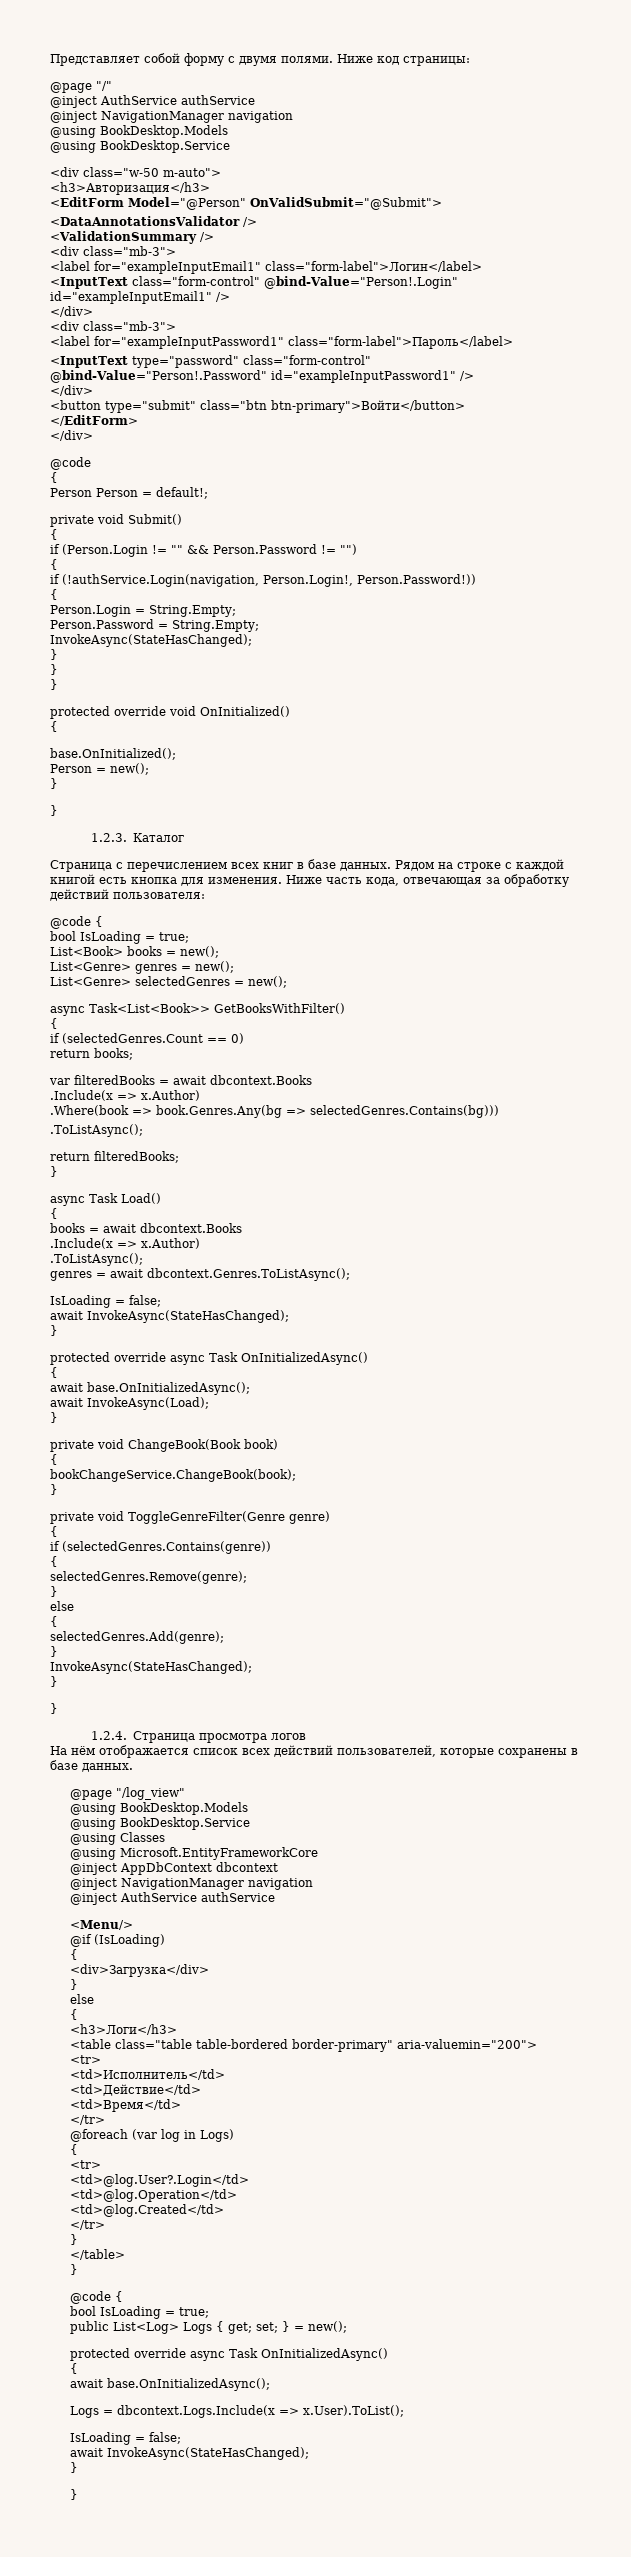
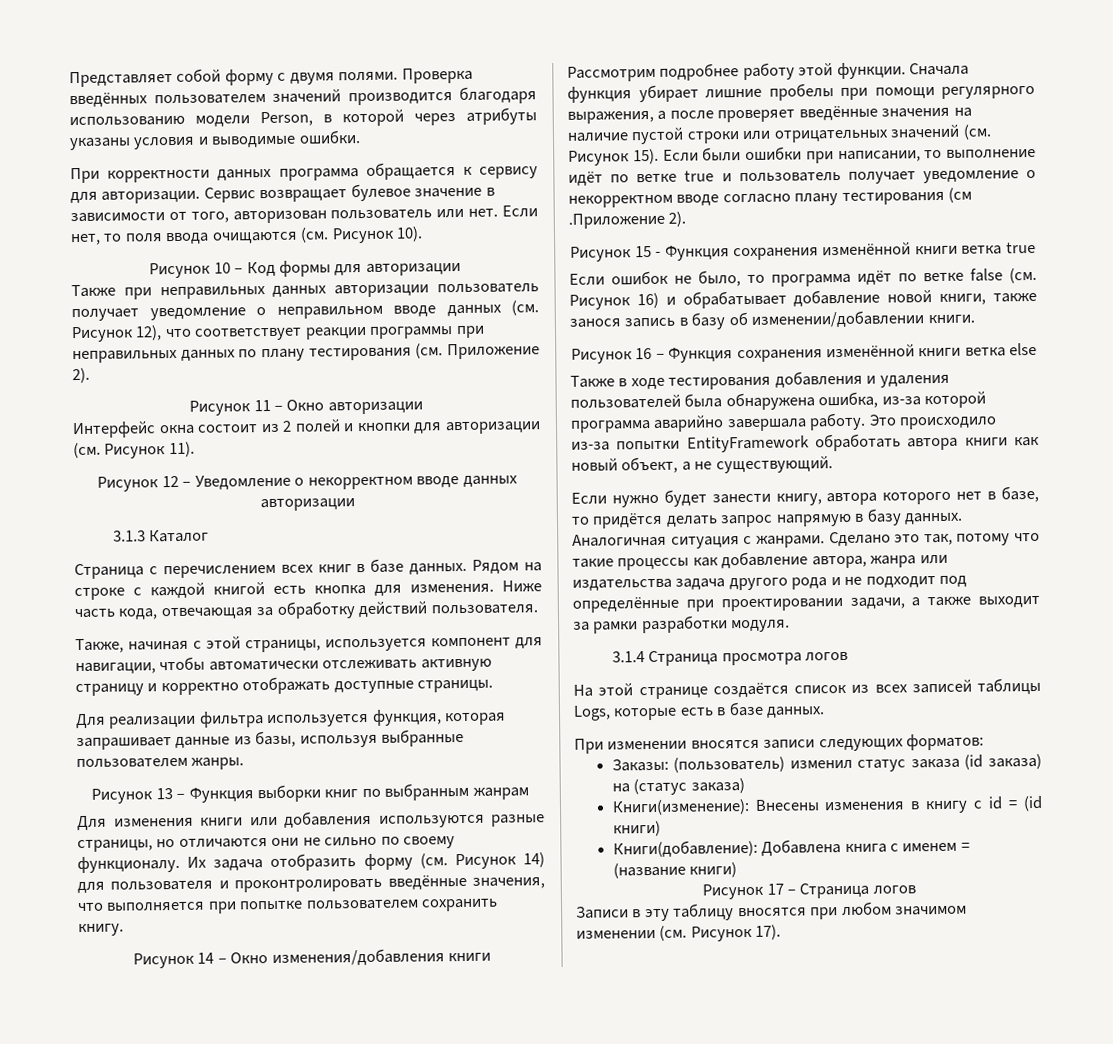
[337,54,470,66] [50,81,112,93] [50,95,255,108] [50,111,293,123] [50,125,228,138] [50,140,230,153] [50,167,221,177] [50,182,210,195] [50,197,442,210] [50,216,257,227] [50,231,214,244] [50,246,176,256] [50,261,482,274] [50,276,458,289] [50,291,230,304] [50,306,93,317] [50,321,176,331] [50,336,513,349] [50,355,371,368] [50,370,474,383] [50,385,93,396] [50,400,465,413] [50,415,138,426] [50,430,93,441] [50,457,91,470] [50,472,58,483] [50,487,208,499] [50,514,182,527] [50,529,58,540] [50,544,357,557] [50,559,58,570] [50,574,476,587] [50,589,58,600] [50,605,236,617] [50,619,259,632] [50,634,252,647] [50,649,58,660] [50,664,58,675] [50,679,58,690] [50,706,290,719] [50,721,58,732] [50,748,176,760] [50,763,149,775] [50,778,58,789] [50,805,58,816] [90,833,127,842] Ниже код страницы: // @page "/" // @inject AuthService authService // @inject NavigationManager navigation // @using BookDesktop.Models // @using BookDesktop.Service // <div class="w-50 m-auto"> // <h3>Авторизация</h3> // <EditForm Model="@Person" OnValidSubmit="@Submit"> // <DataAnnotationsValidator /> // <ValidationSummary /> // <div class="mb-3"> // <label for="exampleInputEmail1" class="form-label">Логин</label> // <InputText class="form-control" @bind-Value="Person!.Login" id="exampleInputEmail1" /> // </div> // <div class="mb-3"> // <label for="exampleInputPassword1" class="form-label">Пароль</label> // <InputText type="password" class="form-control" @bind-Value="Person!.Password" id="exampleInputPassword1" /> // </div> // <button type="submit" class="btn btn-primary">Войти</button> // </EditForm> // </div> // @code // { // Person Person = default!; // private void Submit() // { // if (Person.Login != "" && Person.Password != "") // { // if (!authService.Login(navigation, Person.Login!, Person.Password!)) // { // Person.Login = String.Empty; // Person.Password = String.Empty; // InvokeAsync(StateHasChanged); // } // } // } // protected override void OnInitialized() // { // base.OnInitialized(); // Person = new(); // } // } // 1.2.3. -> [401,67,473,84] [69,86,537,108] [69,107,537,127] [69,130,361,151] [70,162,538,184] [70,183,495,204] [70,205,538,224] [70,226,424,246] [149,260,461,279] [71,283,539,300] [71,300,539,322] [71,325,485,343] [72,343,540,364] [72,367,90,384] [189,399,423,416] [72,419,541,439] [73,441,195,459] [97,474,518,492] [259,498,355,512] [112,530,146,542] Проверка введённых пользователем значений производится благодаря использованию модели Person, в которой через атрибуты указаны условия и выводимые ошибки. // При корректности данных программа обращается к сервису для авторизации. Сервис возвращает булевое значение в зависимости от того, авторизован пользователь или нет. Если нет, то поля ввода очищаются (см. Рисунок 10). // Рисунок 10 – Код формы для авторизации // Также при неправильных данных авторизации пользователь получает уведомление о неправильном вводе данных (см. Рисунок 12), что соответствует реакции программы при неправильных данных по плану тестирования (см. Приложение 2). // Рисунок 11 – Окно авторизации // Интерфейс окна состоит из 2 полей и кнопки для авторизации (см. Рисунок 11). // Рисунок 12 – Уведомление о некорректном вводе данных авторизации // 3.1.3
[113,892,205,899] [50,916,103,929] [50,931,189,944] [50,946,219,958] [50,961,234,974] [50,976,287,988] [50,1003,345,1016] [50,1018,58,1029] [50,1033,244,1044] [50,1048,133,1060] [49,1075,312,1085] [50,1090,200,1101] [50,1105,499,1118] [50,1124,143,1137] [50,1151,179,1163] [50,1166,58,1177] [50,1193,161,1206] [50,1208,58,1219] [50,1223,242,1233] [50,1238,200,1249] [50,1253,143,1266] [50,1268,350,1281] [50,1295,161,1308] [50,1310,289,1323] [50,1325,58,1336] [50,1352,368,1365] [50,1367,58,1378] [50,1382,250,1395] [50,1397,209,1410] [50,1412,58,1423] [50,1439,278,1452] [50,1454,58,1465] [50,1469,296,1482] [50,1484,58,1495] [50,1511,330,1524] [50,1526,58,1537] [50,1541,271,1554] [50,1556,58,1567] [50,1571,247,1584] [50,1586,58,1597] [50,1601,74,1611] [50,1616,58,1627] [50,1631,224,1644] [50,1646,58,1657] [50,1661,252,1674] [50,1676,58,1687] [50,1703,58,1714] [90,1731,306,1743] [50,1745,578,1758] [50,1760,133,1772] [70,1787,186,1800] [70,1802,249,1815] [70,1817,251,1830] [70,1832,166,1845] [70,1847,319,1860] [70,1862,279,1875] [70,1878,314,1890] [70,1892,276,1905] [70,1920,134,1930] [70,1934,166,1947] [70,1949,79,1960] [70,1964,210,1977] [70,1979,79,1990] [70,1994,95,2004] [70,2009,79,2020] [70,2024,178,2035] [70,2039,538,2052] [70,2055,102,2064] [70,2069,226,2080] [70,2084,202,2096] [70,2099,182,2112] [70,2115,106,2125] [70,2129,235,2142] [70,2144,79,2155] [70,2160,102,2169] [70,2174,250,2187] [70,2189,238,2202] [70,2204,225,2217] [70,2220,106,2230] [70,2234,79,2245] [70,2249,126,2260] [70,2264,79,2275] [70,2291,124,2304] [70,2306,210,2319] [70,2321,348,2334] [70,2348,389,2361] [70,2363,79,2374] [70,2378,271,2391] [70,2405,405,2418] [70,2432,182,2445] [70,2447,310,2460] [70,2462,79,2473] [70,2489,79,2500] пользователя: // @code { // bool IsLoading = true; // List<Book> books = new(); // List<Genre> genres = new(); // List<Genre> selectedGenres = new(); // async Task<List<Book>> GetBooksWithFilter() // { // if (selectedGenres.Count == 0) // return books; // var filteredBooks = await dbcontext.Books // .Include(x => x.Author) // .Where(book => book.Genres.Any(bg => selectedGenres.Contains(bg))) // .ToListAsync(); // return filteredBooks; // } // async Task Load() // { // books = await dbcontext.Books // .Include(x => x.Author) // .ToListAsync(); // genres = await dbcontext.Genres.ToListAsync(); // IsLoading = false; // await InvokeAsync(StateHasChanged); // } // protected override async Task OnInitializedAsync() // { // await base.OnInitializedAsync(); // await InvokeAsync(Load); // } // private void ChangeBook(Book book) // { // bookChangeService.ChangeBook(book); // } // private void ToggleGenreFilter(Genre genre) // { // if (selectedGenres.Contains(genre)) // { // selectedGenres.Remove(genre); // } // else // { // selectedGenres.Add(genre); // } // InvokeAsync(StateHasChanged); // } // } // 1.2.4. Страница просмотра логов // На нём отображается список всех действий пользователей, которые сохранены в базе данных. // @page "/log_view" // @using BookDesktop.Models // @using BookDesktop.Service // @using Classes // @using Microsoft.EntityFrameworkCore // @inject AppDbContext dbcontext // @inject NavigationManager navigation // @inject AuthService authService // <Menu/> // @if (IsLoading) // { // <div>Загрузка</div> // } // else // { // <h3>Логи</h3> // <table class="table table-bordered border-primary" aria-valuemin="200"> // <tr> // <td>Исполнитель</td> // <td>Действие</td> // <td>Время</td> // </tr> // @foreach (var log in Logs) // { // <tr> // <td>@log.User?.Login</td> // <td>@log.Operation</td> // <td>@log.Created</td> // </tr> // } // </table> // } // @code { // bool IsLoading = true; // public List<Log> Logs { get; set; } = new(); // protected override async Task OnInitializedAsync() // { // await base.OnInitializedAsync(); // Logs = dbcontext.Logs.Include(x => x.User).ToList(); // IsLoading = false; // await InvokeAsync(StateHasChanged); // } // } -> [430,604,538,615] [75,636,543,654] [75,656,492,675] [75,676,494,697] [75,709,507,730] [76,728,465,751] [76,757,245,770] [91,782,529,804] [77,810,545,832] [77,836,456,853] [77,852,546,874] [77,874,545,894] [77,898,499,914] [78,923,124,937] [132,948,492,969] [567,62,970,82] [567,83,1035,103] [567,105,972,124] [567,124,992,145] [568,146,1036,166] [568,169,1036,186] [568,187,973,208] [568,211,687,229] [570,241,1036,262] [569,267,1037,287] [569,289,1037,310] [569,310,975,330] [570,342,1038,364] [570,370,950,390] [570,391,987,411] [570,412,998,433] [571,433,1040,453] [571,456,833,474] [571,485,1039,508] [571,508,964,529] [572,531,1040,549] [572,551,948,571] [572,575,968,591] [572,595,1040,613] [573,615,791,634] [611,650,849,667] [573,677,1041,700] [573,701,826,721] [574,733,985,754] [611,753,1042,773] [611,778,745,796] [611,795,1043,816] [612,820,661,837] [612,839,970,858] [612,862,738,879] [702,882,916,900] [576,901,968,922] [576,924,782,942] пользователя. // Также, начиная с этой страницы, используется компонент для навигации, чтобы автоматически отслеживать активную страницу и корректно отображать доступные страницы. // Для реализации фильтра используется функция, которая запрашивает данные из базы, используя выбранные пользователем жанры. // Рисунок 13 – Функция выборки книг по выбранным жанрам // Для изменения книги или добавления используются разные страницы, но отличаются они не сильно по своему функционалу. Их задача отобразить форму (см. Рисунок 14) для пользователя и проконтролировать введённые значения, что выполняется при попытке пользователем сохранить книгу. // Рисунок 14 – Окно изменения/добавления книги // Рассмотрим подробнее работу этой функции. Сначала функция убирает лишние пробелы при помощи регулярного выражения, а после проверяет введённые значения на наличие пустой строки или отрицательных значений (см. Рисунок 15). Если были ошибки при написании, то выполнение идёт по ветке true и пользователь получает уведомление о некорректном вводе согласно плану тестирования (см .Приложение 2). // Рисунок 15 - Функция сохранения изменённой книги ветка true // Если ошибок не было, то программа идёт по ветке false (см. Рисунок 16) и обрабатывает добавление новой книги, также занося запись в базу об изменении/добавлении книги. // Рисунок 16 – Функция сохранения изменённой книги ветка else // Также в ходе тестирования добавления и удаления пользователей была обнаружена ошибка, из-за которой программа аварийно завершала работу. Это происходило из-за попытки EntityFramework обработать автора книги как новый объект, а не существующий. // Если нужно будет занести книгу, автора которого нет в базе, то придётся делать запрос напрямую в базу данных. Аналогичная ситуация с жанрами. Сделано это так, потому что такие процессы как добавление автора, жанра или издательства задача другого рода и не подходит под определённые при проектировании задачи, а также выходит за рамки разработки модуля. // 3.1.4 Страница просмотра логов // На этой странице создаётся список из всех записей таблицы Logs, которые есть в базе данных. // При изменении вносятся записи следующих форматов: // Заказы: (пользователь) изменил статус заказа (id заказа) на (статус заказа) // Книги(изменение): Внесены изменения в книгу с id = (id книги) // Книги(добавление): Добавлена книга с именем = (название книги) // Рисунок 17 – Страница логов // Записи в эту таблицу вносятся при любом значимом изменении (см. Рисунок 17).

